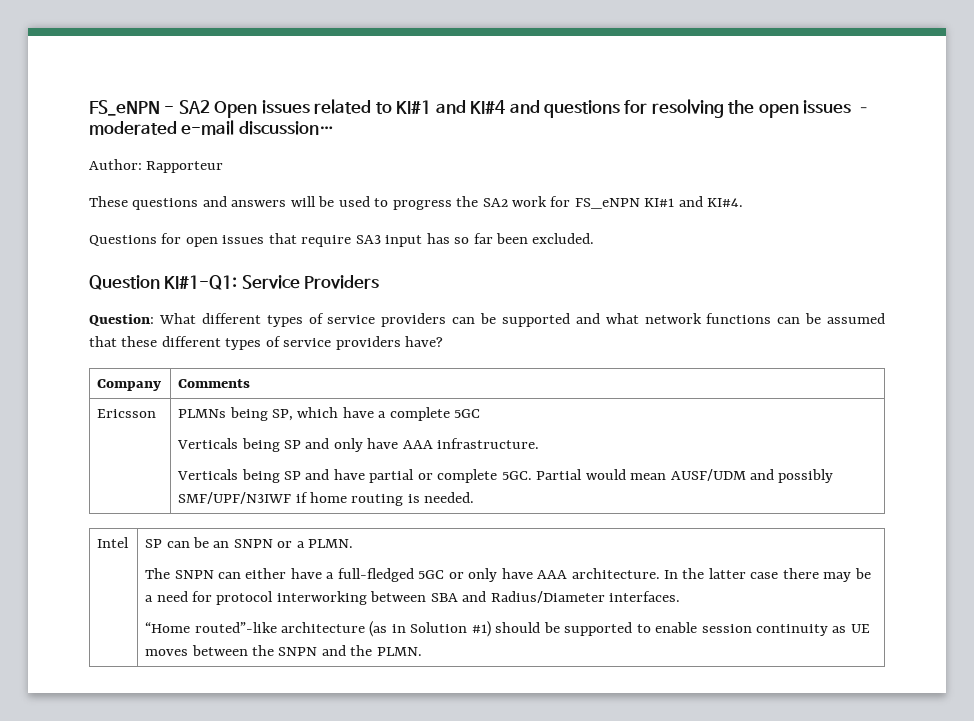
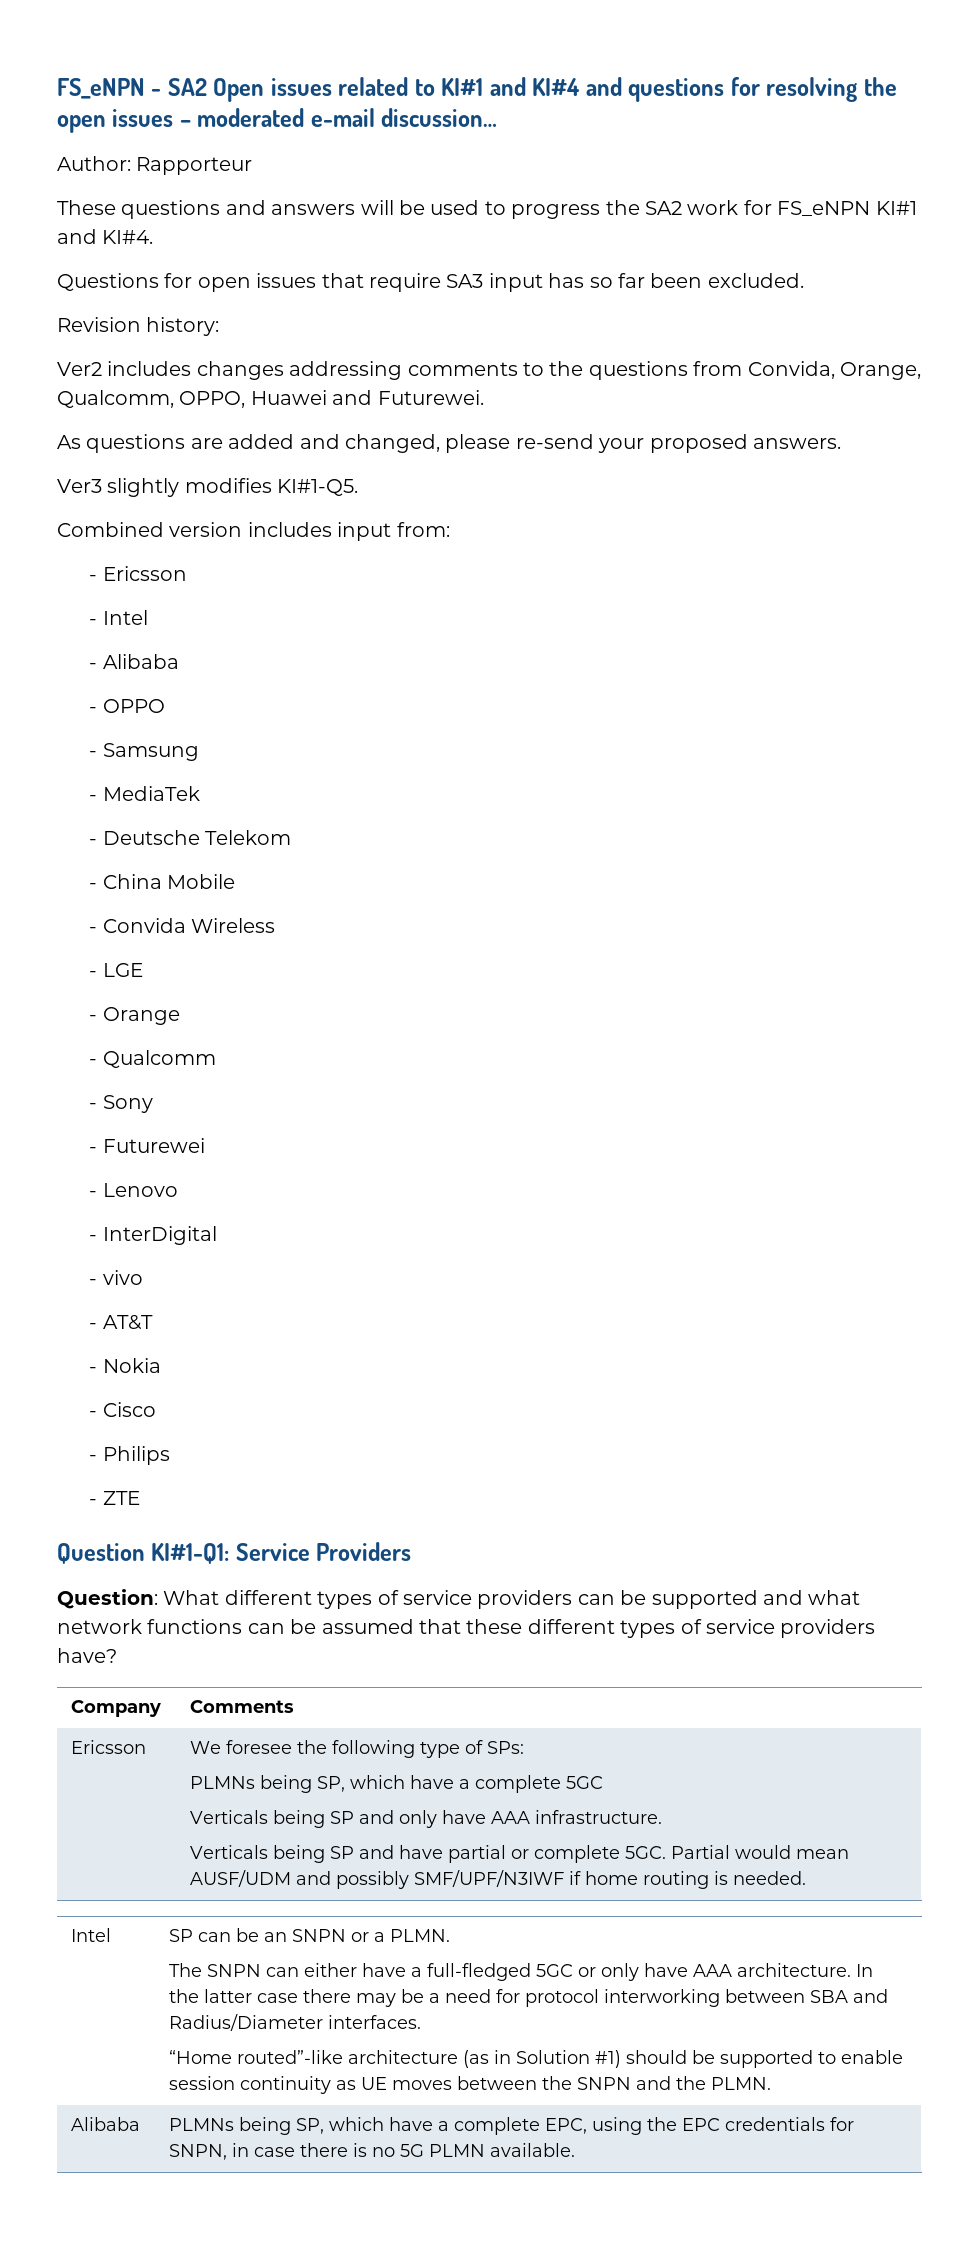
(595, 238) none -> [57,317,220,336] [57,361,921,380] [57,390,484,408] [57,434,841,453] [57,478,359,497] [57,522,450,541] [89,566,187,581] [89,610,148,625] [89,654,179,669] [89,699,165,713] [89,743,199,761] [89,786,200,801] [89,830,291,845] [89,874,235,889] [89,918,275,933] [89,963,143,977] [89,1007,180,1025] [89,1050,216,1068] [89,1095,153,1113] [89,1138,205,1153] [89,1183,178,1197] [89,1226,217,1245] [89,1270,143,1285] [89,1315,153,1330] [89,1358,161,1373] [89,1402,156,1417] [89,1446,170,1465] [89,1491,140,1505] // Revision history: // Ver2 includes changes addressing comments to the questions from Convida, Orange, Qualcomm, OPPO, Huawei and Futurewei. // As questions are added and changed, please re-send your proposed answers. // Ver3 slightly modifies KI#1-Q5. // Combined version includes input from: // - Ericsson // - Intel // - Alibaba // - OPPO // - Samsung // - MediaTek // - Deutsche Telekom // - China Mobile // - Convida Wireless // - LGE // - Orange // - Qualcomm // - Sony // - Futurewei // - Lenovo // - InterDigital // - vivo // - AT&T // - Nokia // - Cisco // - Philips // - ZTE
(157, 413) none -> [190,1740,525,1758] We foresee the following type of SPs: //
(422, 651) none -> [71,2117,141,2131] [169,2117,855,2135] [169,2143,576,2160] // Alibaba | PLMNs being SP, which have a complete EPC, using the EPC credentials for SNPN, in case there is no 5G PLMN available.

